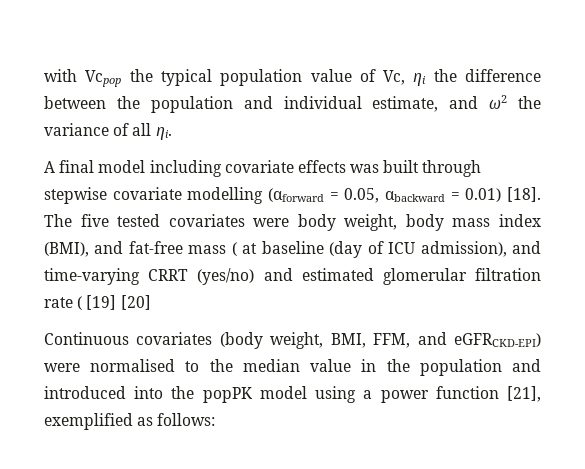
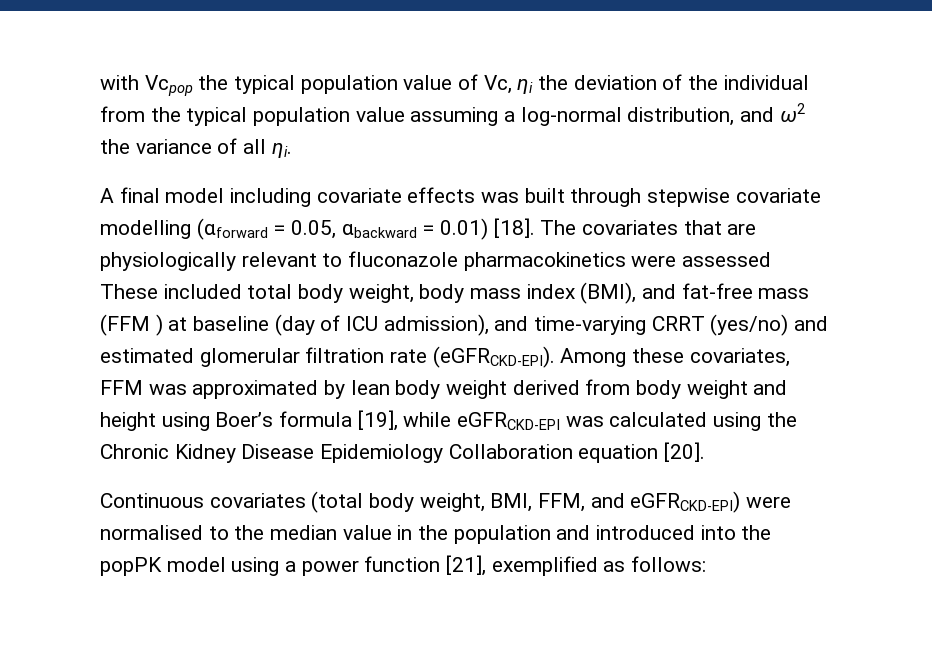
[465,69,541,82] [44,96,439,113] difference between the population and individual estimate, -> [573,74,809,90] [100,106,735,126] deviation of the individual from the typical population value assuming a log-normal distribution,
[80,214,290,227] five tested covariates were -> [582,220,757,235] [100,251,772,271] [100,284,293,299] covariates that are physiologically relevant to fluconazole pharmacokinetics were assessed These included total
[231,242,237,256] ( -> [100,314,163,336] (FFM )
[77,295,151,310] ( [19] [20] -> [432,346,790,368] [100,379,788,399] [100,410,797,431] [100,442,706,463] (eGFRCKD-EPI). Among these covariates, FFM was approximated by lean body weight derived from body weight and height using Boer’s formula [19], while eGFRCKD-EPI was calculated using the Chronic Kidney Disease Epidemiology Collaboration equation [20].
[219,332,263,349] (body -> [311,491,415,513] (total body

